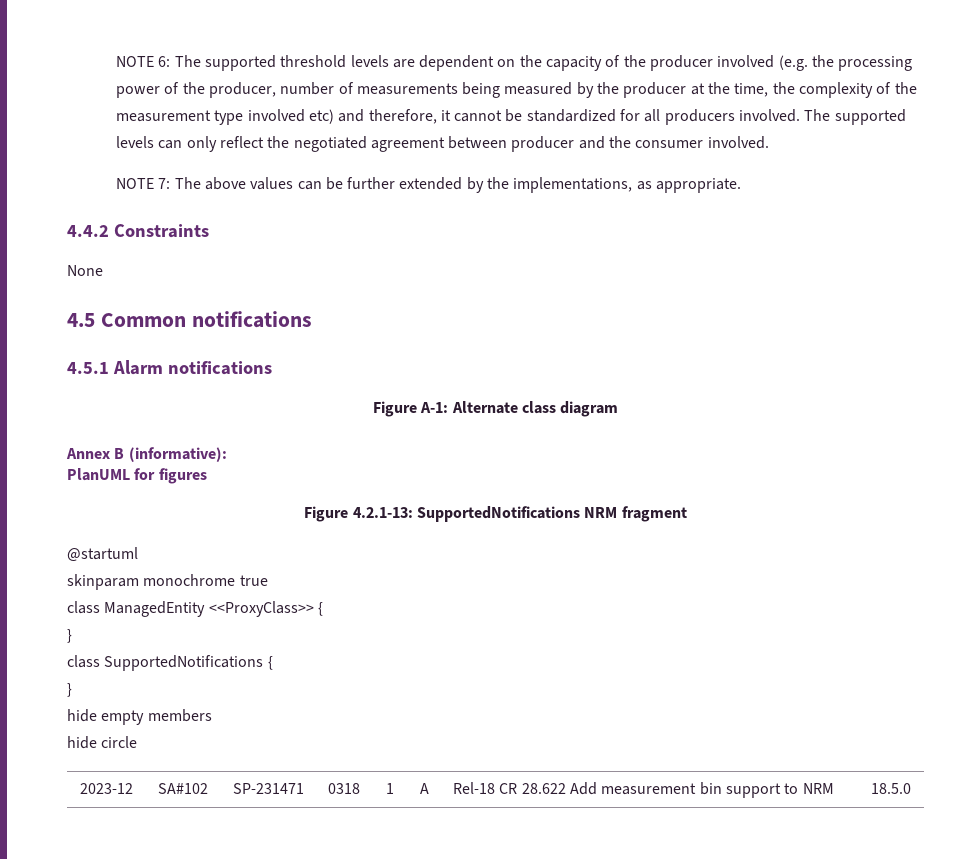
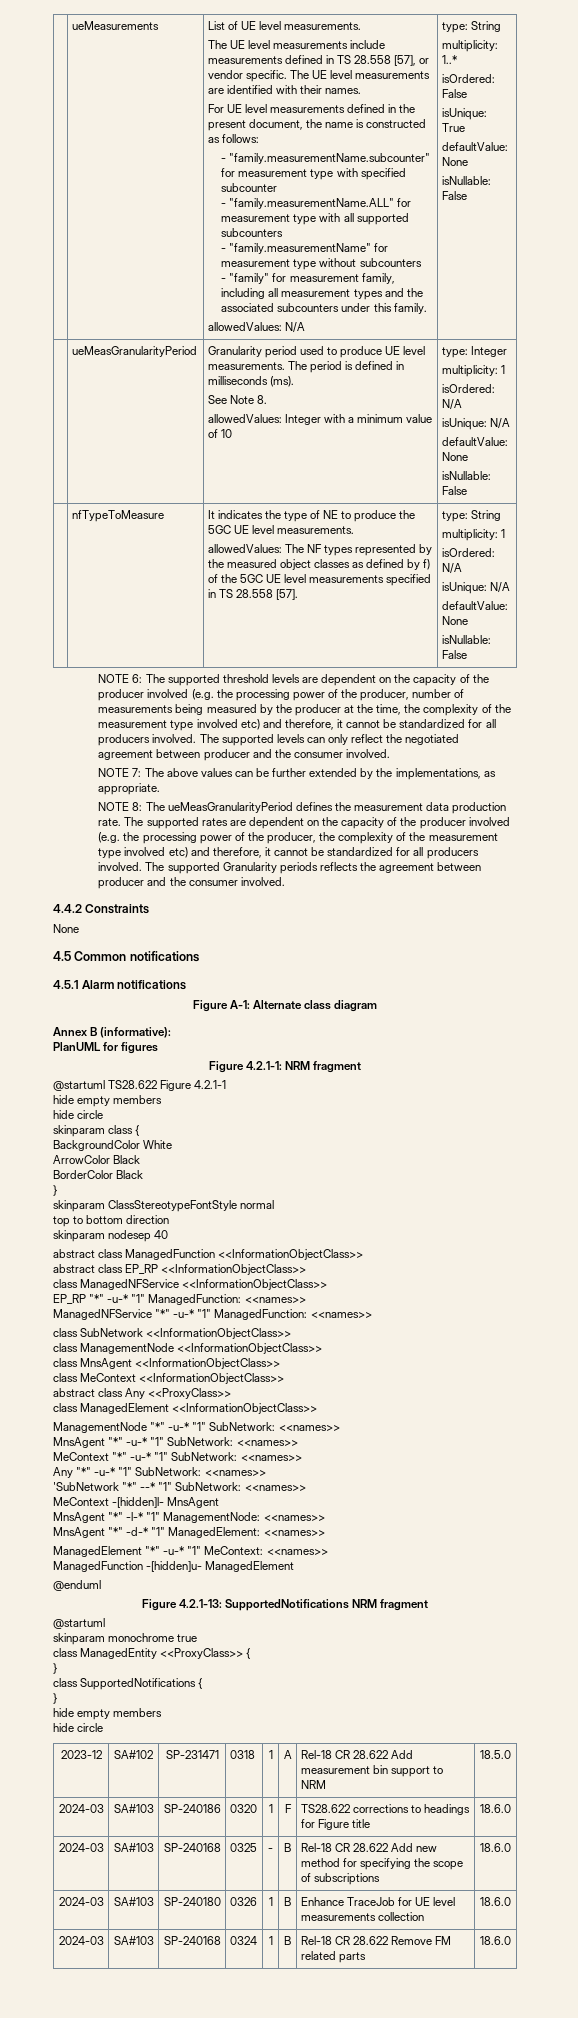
(115, 61) none -> [71,21,159,30] [207,21,362,30] [207,40,386,49] [207,55,430,66] [207,70,431,82] [207,85,362,94] [207,104,416,113] [207,119,427,131] [207,134,259,143] [221,153,431,164] [221,168,406,180] [221,183,278,192] [221,198,412,209] [221,213,409,225] [221,228,284,237] [221,243,389,254] [221,258,422,270] [221,273,395,284] [221,288,423,300] [221,303,427,314] [207,322,305,333] [441,21,501,33] [441,40,498,52] [441,55,457,64] [441,74,495,83] [441,89,467,98] [441,108,487,120] [441,123,465,132] [441,142,508,151] [441,157,468,166] [441,176,491,185] [441,191,467,200] [71,346,197,357] [207,346,426,358] [207,361,405,373] [207,376,294,387] [207,395,267,404] [207,414,433,425] [207,429,232,438] [441,346,507,358] [441,365,505,377] [441,384,495,393] [441,399,462,410] [441,418,510,430] [441,437,508,446] [441,452,468,461] [441,471,491,480] [441,486,467,495] [71,510,164,522] [207,510,416,522] [207,525,354,534] [207,544,433,556] [207,559,431,570] [207,574,432,586] [207,589,298,600] [441,510,501,522] [441,529,505,541] [441,548,495,557] [441,563,462,574] [441,582,510,594] [441,601,508,610] [441,616,468,625] [441,635,491,644] [441,650,467,659] | ueMeasurements | List of UE level measurements. // The UE level measurements include measurements defined in TS 28.558 [57], or vendor specific. The UE level measurements are identified with their names. // For UE level measurements defined in the present document, the name is constructed as follows: // - "family.measurementName.subcounter" for measurement type with specified subcounter // - "family.measurementName.ALL" for measurement type with all supported subcounters // - "family.measurementName" for measurement type without subcounters // - "family" for measurement family, including all measurement types and the associated subcounters under this family. // allowedValues: N/A | type: String // multiplicity: 1..* // isOrdered: False // isUnique: True // defaultValue: None // isNullable: False // | ueMeasGranularityPeriod | Granularity period used to produce UE level measurements. The period is defined in milliseconds (ms). // See Note 8. // allowedValues: Integer with a minimum value of 10 | type: Integer // multiplicity: 1 // isOrdered: N/A // isUnique: N/A // defaultValue: None // isNullable: False // | nfTypeToMeasure | It indicates the type of NE to produce the 5GC UE level measurements. // allowedValues: The NF types represented by the measured object classes as defined by f) of the 5GC UE level measurements specified in TS 28.558 [57]. | type: String // multiplicity: 1 // isOrdered: N/A // isUnique: N/A // defaultValue: None // isNullable: False //
(742, 185) none -> [98,802,507,814] [98,817,510,829] [98,832,498,844] [98,847,479,859] [98,862,482,874] [98,877,285,889] // NOTE 8: The ueMeasGranularityPeriod defines the measurement data production rate. The supported rates are dependent on the capacity of the producer involved (e.g. the processing power of the producer, the complexity of the measurement type involved etc) and therefore, it cannot be standardized for all producers involved. The supported Granularity periods reflects the agreement between producer and the consumer involved.
(207, 476) none -> [208,1061,362,1073] [53,1080,227,1091] [53,1095,163,1107] [53,1110,104,1119] [53,1125,140,1137] [53,1140,173,1151] [53,1155,141,1164] [53,1170,144,1179] [53,1185,57,1196] [53,1200,275,1212] [53,1215,170,1227] [53,1230,169,1242] [53,1249,364,1260] [53,1264,307,1275] [53,1279,328,1290] [53,1294,306,1305] [53,1309,372,1320] [53,1328,292,1339] [53,1343,323,1354] [53,1358,281,1369] [53,1373,285,1384] [53,1388,232,1399] [53,1403,318,1414] [53,1422,340,1433] [53,1437,298,1448] [53,1452,302,1461] [53,1467,266,1478] [53,1482,306,1491] [53,1497,220,1508] [53,1512,325,1523] [53,1527,325,1538] [53,1546,328,1557] [53,1561,295,1572] [53,1580,101,1591] // Figure 4.2.1-1: NRM fragment // @startuml TS28.622 Figure 4.2.1-1 // hide empty members // hide circle // skinparam class { // BackgroundColor White // ArrowColor Black // BorderColor Black // } // skinparam ClassStereotypeFontStyle normal // top to bottom direction // skinparam nodesep 40 // abstract class ManagedFunction <<InformationObjectClass>> // abstract class EP_RP <<InformationObjectClass>> // class ManagedNFService <<InformationObjectClass>> // EP_RP "*" -u-* "1" ManagedFunction: <<names>> // ManagedNFService "*" -u-* "1" ManagedFunction: <<names>> // class SubNetwork <<InformationObjectClass>> // class ManagementNode <<InformationObjectClass>> // class MnsAgent <<InformationObjectClass>> // class MeContext <<InformationObjectClass>> // abstract class Any <<ProxyClass>> // class ManagedElement <<InformationObjectClass>> // ManagementNode "*" -u-* "1" SubNetwork: <<names>> // MnsAgent "*" -u-* "1" SubNetwork: <<names>> // MeContext "*" -u-* "1" SubNetwork: <<names>> // Any "*" -u-* "1" SubNetwork: <<names>> // 'SubNetwork "*" --* "1" SubNetwork: <<names>> // MeContext -[hidden]l- MnsAgent // MnsAgent "*" -l-* "1" ManagementNode: <<names>> // MnsAgent "*" -d-* "1" ManagedElement: <<names>> // ManagedElement "*" -u-* "1" MeContext: <<names>> // ManagedFunction -[hidden]u- ManagedElement // @enduml
(911, 788) none -> [58,1804,104,1813] [113,1804,154,1813] [163,1804,221,1813] [229,1804,257,1813] [268,1804,273,1813] [284,1804,292,1813] [300,1804,470,1815] [300,1819,370,1830] [480,1804,511,1813] [58,1843,104,1852] [113,1843,154,1852] [163,1843,221,1852] [229,1843,257,1852] [268,1848,273,1852] [284,1843,291,1852] [300,1843,438,1852] [300,1858,464,1870] [300,1873,380,1885] [480,1843,511,1852] [58,1897,104,1906] [113,1897,154,1906] [163,1897,221,1906] [229,1897,257,1906] [268,1897,273,1906] [284,1897,291,1906] [300,1897,456,1906] [300,1912,424,1921] [480,1897,511,1906] [58,1936,104,1945] [113,1936,154,1945] [163,1936,221,1945] [229,1936,257,1945] [268,1936,273,1945] [284,1936,291,1945] [300,1936,452,1945] [300,1951,366,1963] [480,1936,511,1945] // 2024-03 | SA#103 | SP-240186 | 0320 | 1 | F | TS28.622 corrections to headings for Figure title | 18.6.0 // 2024-03 | SA#103 | SP-240168 | 0325 | - | B | Rel-18 CR 28.622 Add new method for specifying the scope of subscriptions | 18.6.0 // 2024-03 | SA#103 | SP-240180 | 0326 | 1 | B | Enhance TraceJob for UE level measurements collection | 18.6.0 // 2024-03 | SA#103 | SP-240168 | 0324 | 1 | B | Rel-18 CR 28.622 Remove FM related parts | 18.6.0

